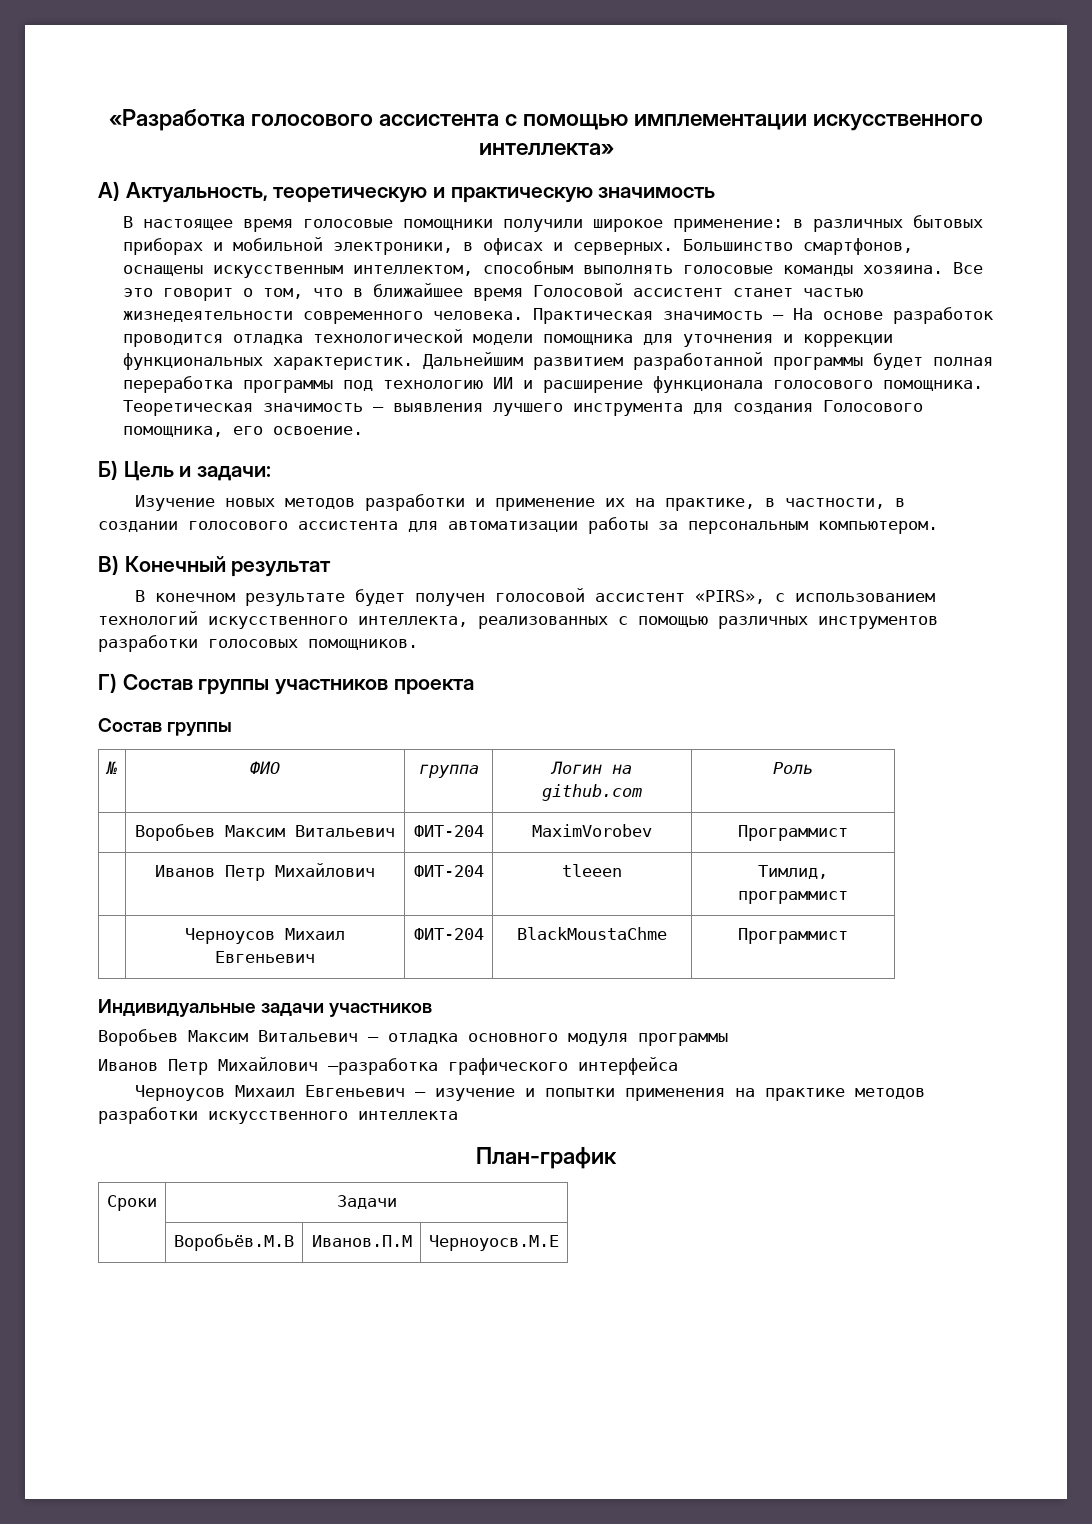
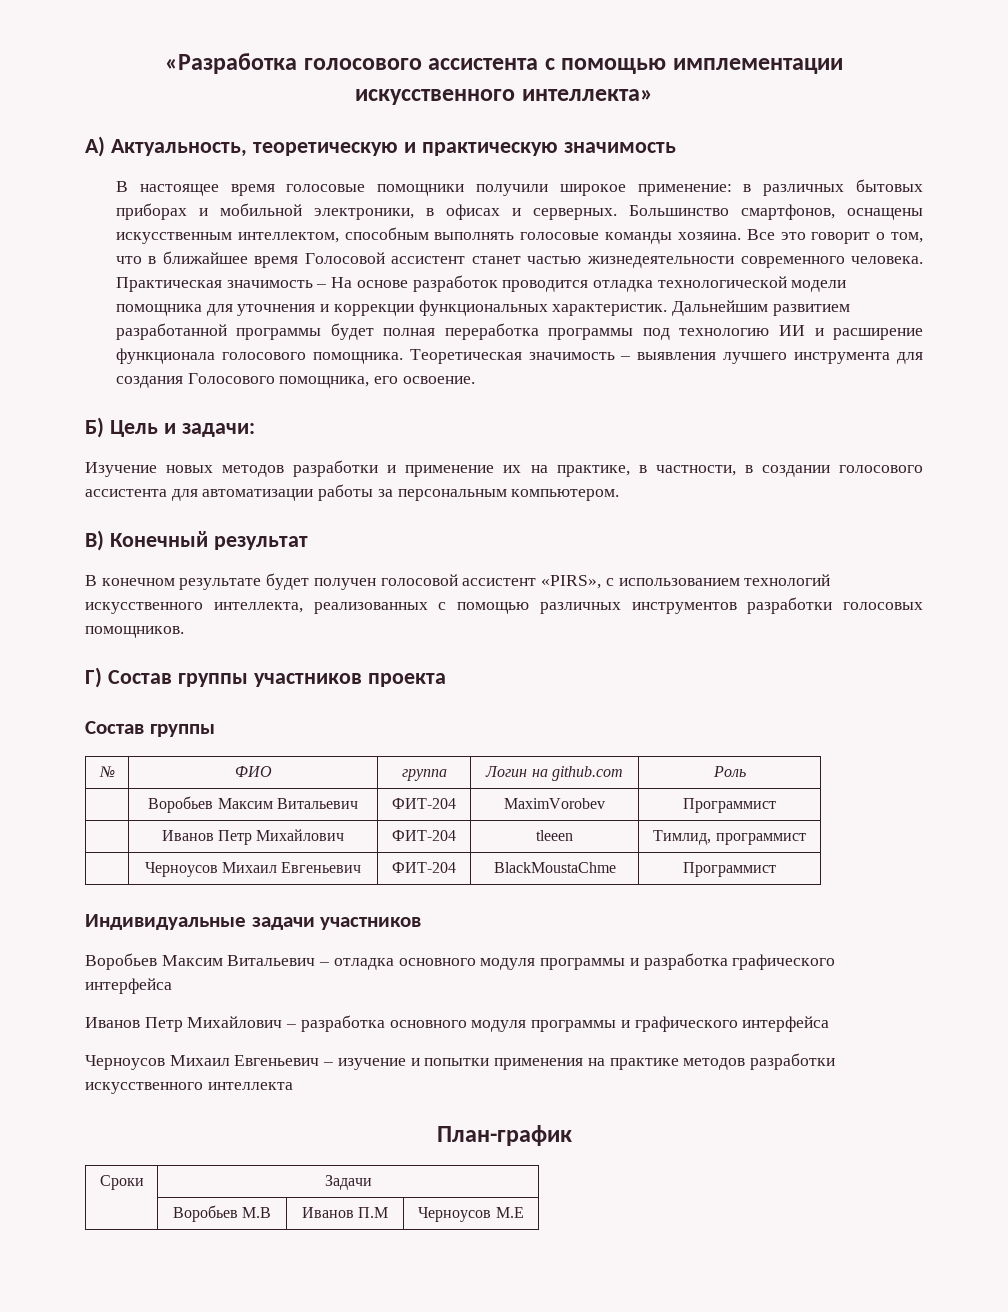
[98,1057,438,1075] // Иванов Петр Михайлович –разработка -> [629,953,836,970] [85,978,172,994] [85,1015,630,1032] и разработка графического интерфейса // Иванов Петр Михайлович – разработка основного модуля программы и
[174,1234,294,1251] [311,1235,412,1247] [429,1235,559,1251] Воробьёв.М.В | Иванов.П.М | Черноуосв.М.Е -> [172,1205,272,1222] [301,1207,389,1218] [418,1207,524,1222] Воробьев М.В | Иванов П.М | Черноусов М.Е

